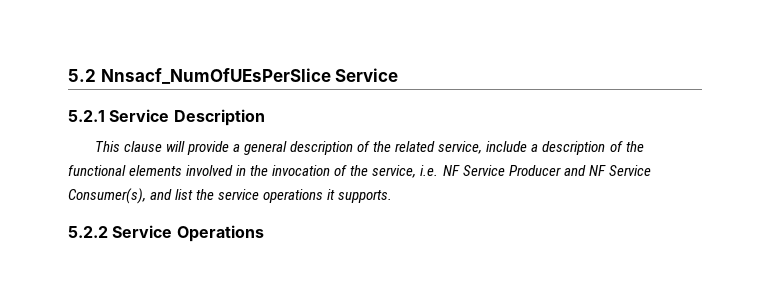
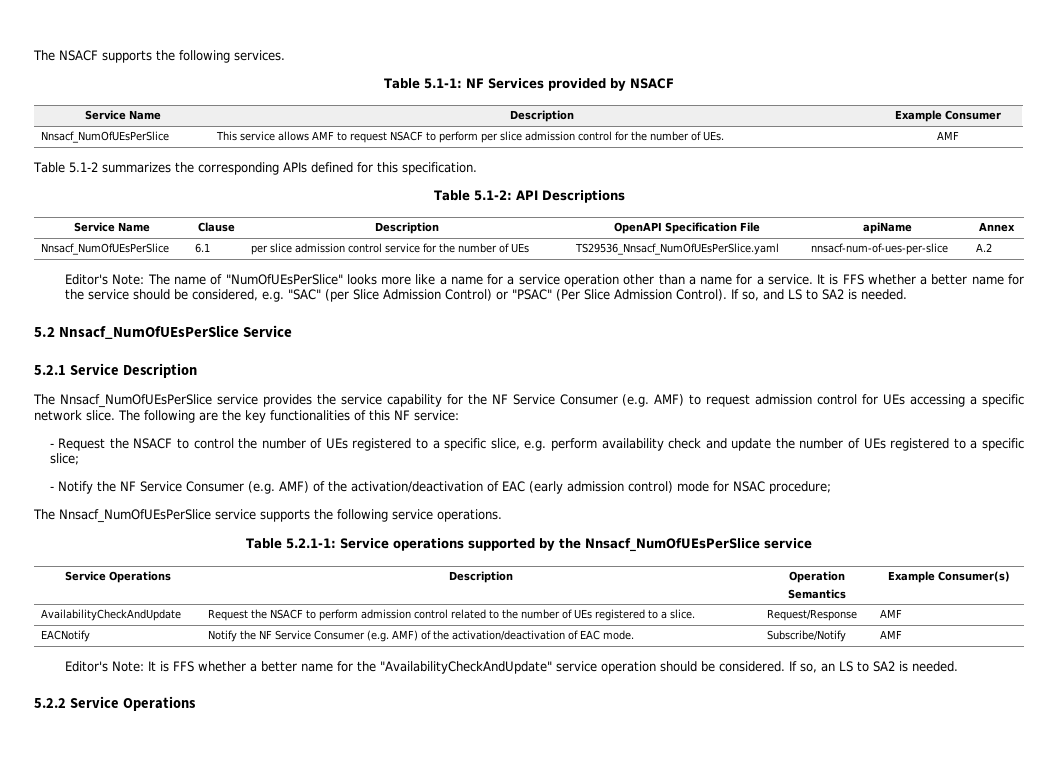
(68, 75) none -> [33,50,285,63] [384,78,674,91] [84,110,161,120] [509,110,574,122] [894,110,1001,122] [40,131,169,143] [215,131,724,143] [936,131,959,140] [33,162,477,175] [433,190,625,203] [73,222,150,232] [198,222,235,232] [375,222,439,234] [613,222,760,234] [862,222,912,234] [979,222,1015,232] [40,243,169,255] [194,243,210,253] [250,243,529,255] [574,243,779,255] [810,243,948,255] [975,243,992,252] [65,274,1025,287] [65,289,908,302] The NSACF supports the following services. // Table 5.1-1: NF Services provided by NSACF // Service Name | Description | Example Consumer // Nnsacf_NumOfUEsPerSlice | This service allows AMF to request NSACF to perform per slice admission control for the number of UEs. | AMF // Table 5.1-2 summarizes the corresponding APIs defined for this specification. // Table 5.1-2: API Descriptions // Service Name | Clause | Description | OpenAPI Specification File | apiName | Annex // Nnsacf_NumOfUEsPerSlice | 6.1 | per slice admission control service for the number of UEs | TS29536_Nnsacf_NumOfUEsPerSlice.yaml | nnsacf-num-of-ues-per-slice | A.2 // Editor's Note: The name of "NumOfUEsPerSlice" looks more like a name for a service operation other than a name for a service. It is FFS whether a better name for the service should be considered, e.g. "SAC" (per Slice Admission Control) or "PSAC" (Per Slice Admission Control). If so, and LS to SA2 is needed. //
[94,141,644,155] [68,165,651,178] [68,188,393,204] This clause will provide a general description of the related service, include a description of the functional elements involved in the invocation of the service, i.e. NF Service Producer and NF Service Consumer(s), and list the service operations it supports. -> [33,394,1025,408] [34,410,459,423] [49,438,1024,451] [49,453,79,465] [49,481,831,494] [33,509,502,523] [246,538,812,552] [65,571,171,583] [449,571,513,583] [788,571,845,583] [787,589,846,599] [887,571,1010,583] [40,609,181,621] [207,609,695,621] [766,609,857,621] [879,609,902,618] [40,630,90,642] [207,630,634,642] [766,630,846,642] [879,630,902,639] [65,661,959,674] The Nnsacf_NumOfUEsPerSlice service provides the service capability for the NF Service Consumer (e.g. AMF) to request admission control for UEs accessing a specific network slice. The following are the key functionalities of this NF service: // - Request the NSACF to control the number of UEs registered to a specific slice, e.g. perform availability check and update the number of UEs registered to a specific slice; // - Notify the NF Service Consumer (e.g. AMF) of the activation/deactivation of EAC (early admission control) mode for NSAC procedure; // The Nnsacf_NumOfUEsPerSlice service supports the following service operations. // Table 5.2.1-1: Service operations supported by the Nnsacf_NumOfUEsPerSlice service // Service Operations | Description | Operation // Semantics | Example Consumer(s) // AvailabilityCheckAndUpdate | Request the NSACF to perform admission control related to the number of UEs registered to a slice. | Request/Response | AMF // EACNotify | Notify the NF Service Consumer (e.g. AMF) of the activation/deactivation of EAC mode. | Subscribe/Notify | AMF // Editor's Note: It is FFS whether a better name for the "AvailabilityCheckAndUpdate" service operation should be considered. If so, an LS to SA2 is needed.

